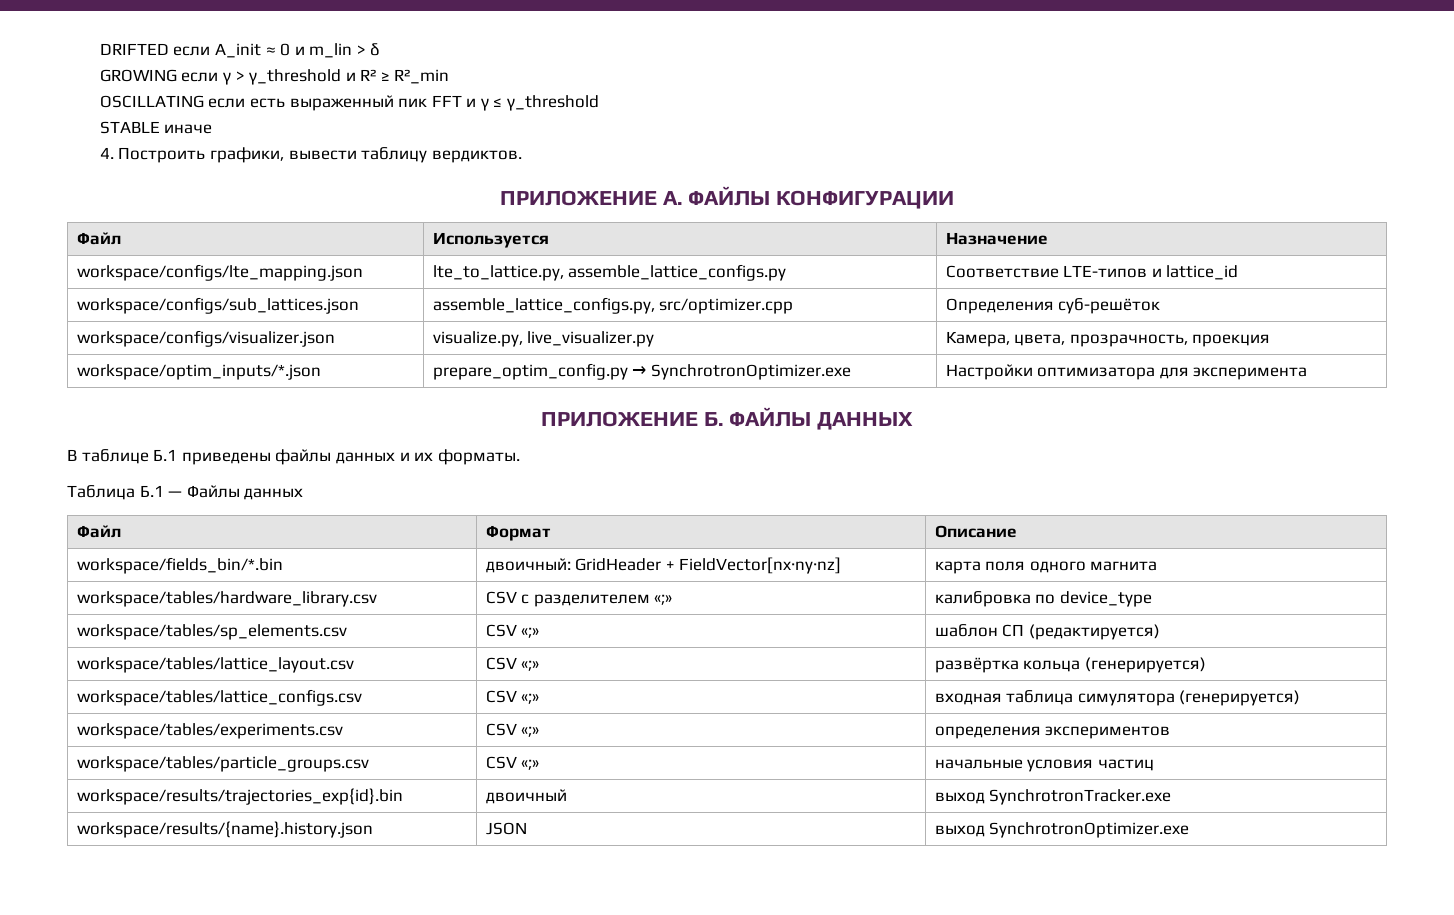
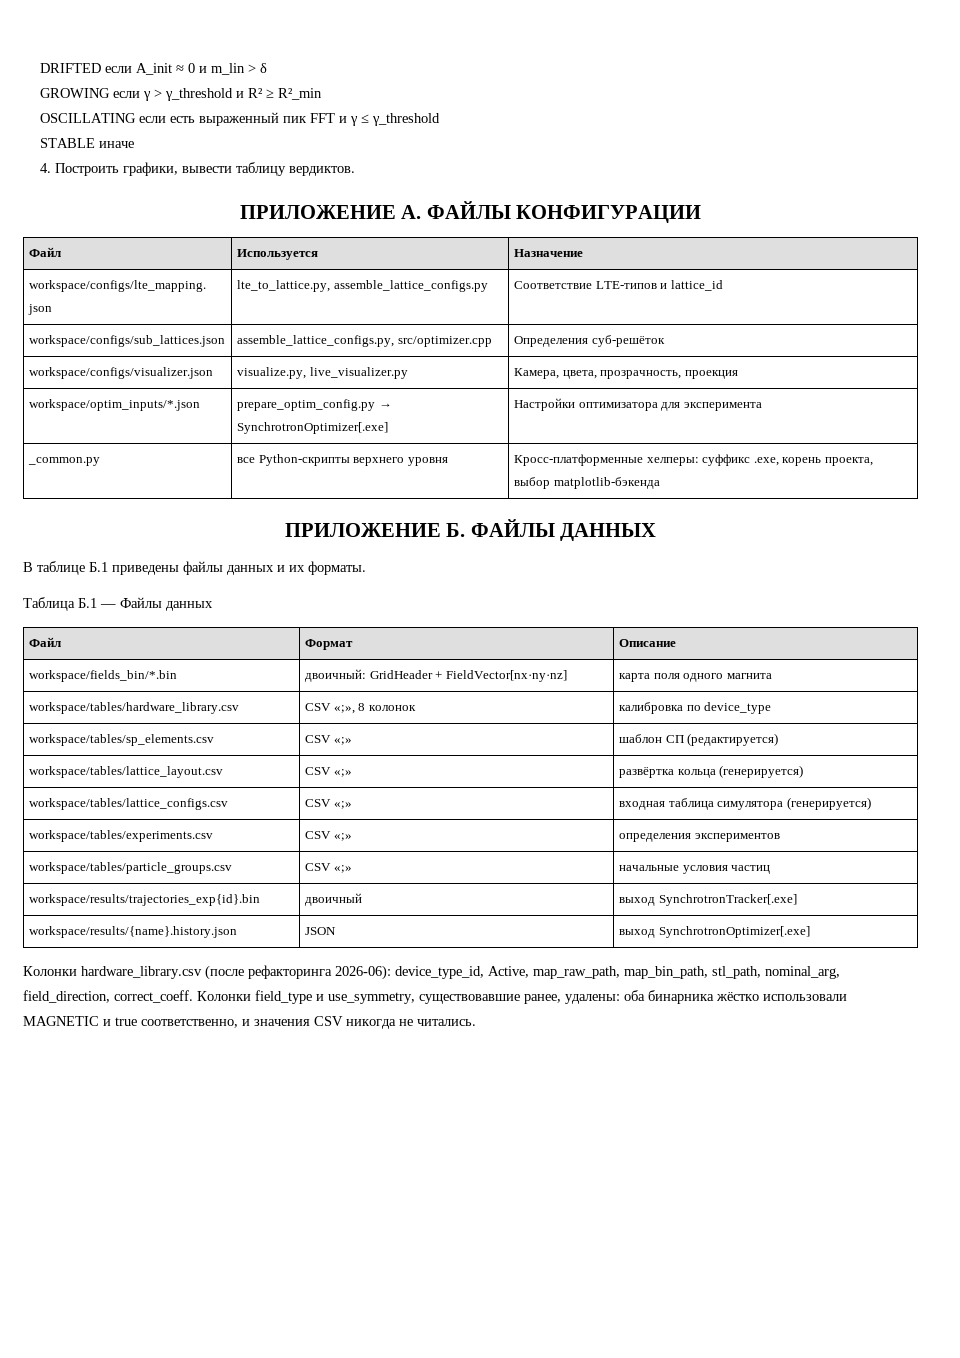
[650,364,851,380] SynchrotronOptimizer.exe -> [237,422,389,434] SynchrotronOptimizer[.exe]
(1308, 373) none -> [28,457,101,466] [237,454,448,466] [514,454,873,466] [514,477,660,489] // _common.py | все Python-скрипты верхнего уровня | Кросс-платформенные хелперы: суффикс .exe, корень проекта, выбор matplotlib-бэкенда
[521,594,673,607] с разделителем «;» -> [333,703,416,714] «;», 8 колонок
[989,789,1172,805] SynchrotronTracker.exe -> [658,894,797,906] SynchrotronTracker[.exe]
[989,822,1190,838] SynchrotronOptimizer.exe -> [658,926,810,938] [23,965,840,980] [23,990,847,1004] [23,1016,476,1029] SynchrotronOptimizer[.exe] // Колонки hardware_library.csv (после рефакторинга 2026-06): device_type_id, Active, map_raw_path, map_bin_path, stl_path, nominal_arg, field_direction, correct_coeff. Колонки field_type и use_symmetry, существовавшие ранее, удалены: оба бинарника жёстко использовали MAGNETIC и true соответственно, и значения CSV никогда не читались.

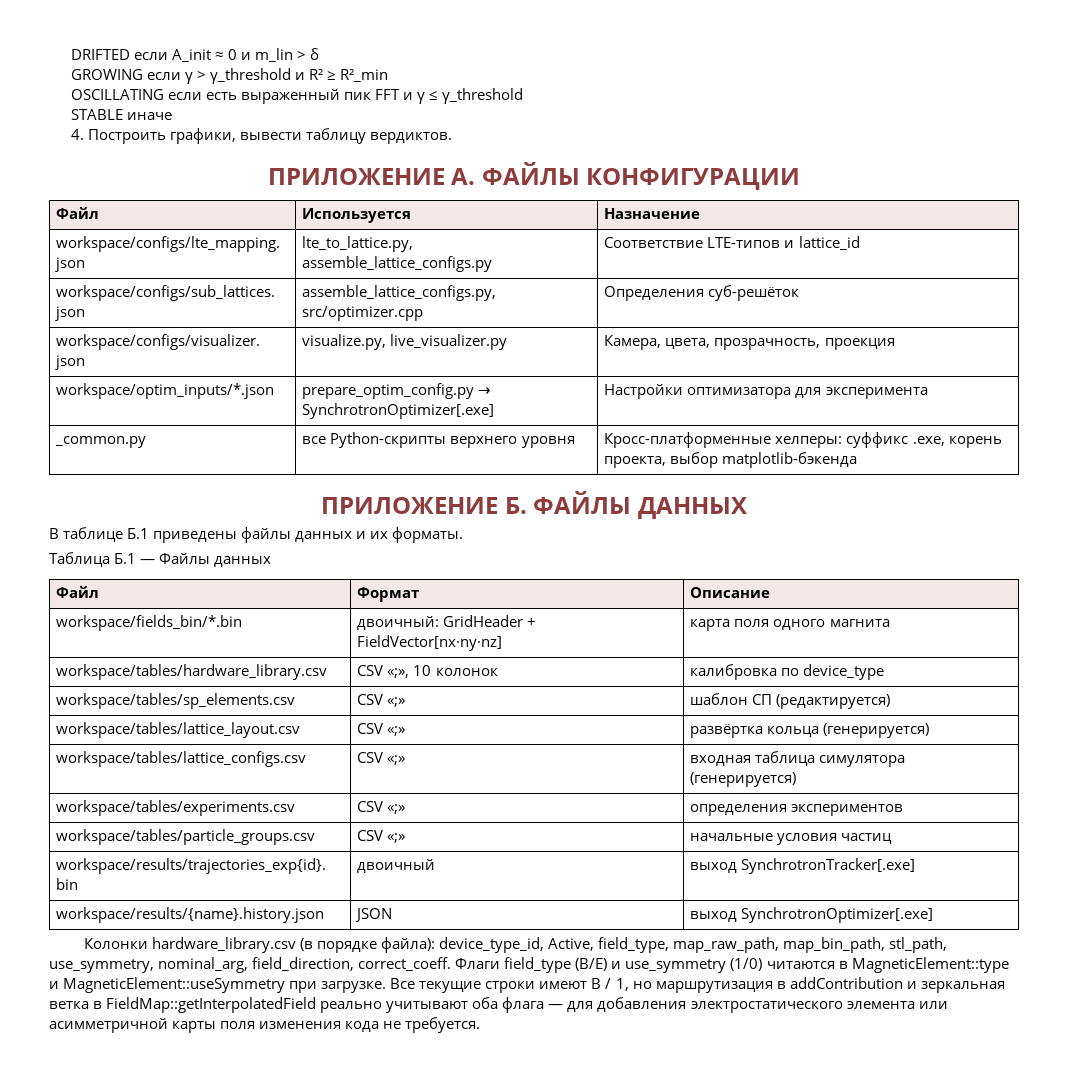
[358,703,366,711] 8 -> [413,665,432,676] 10
[205,965,391,980] (после рефакторинга 2026-06): -> [299,937,435,953] (в порядке файла):
(529, 972) none -> [598,937,670,953] field_type,
(761, 972) none -> [49,959,154,973] use_symmetry,
[197,990,847,1004] [23,1016,476,1029] Колонки field_type и use_symmetry, существовавшие ранее, удалены: оба бинарника жёстко использовали MAGNETIC и true соответственно, и значения CSV никогда не читались. -> [455,957,1009,973] [49,977,1005,993] [49,997,948,1013] [49,1017,481,1033] Флаги field_type (B/E) и use_symmetry (1/0) читаются в MagneticElement::type и MagneticElement::useSymmetry при загрузке. Все текущие строки имеют B / 1, но маршрутизация в addContribution и зеркальная ветка в FieldMap::getInterpolatedField реально учитывают оба флага — для добавления электростатического элемента или асимметричной карты поля изменения кода не требуется.

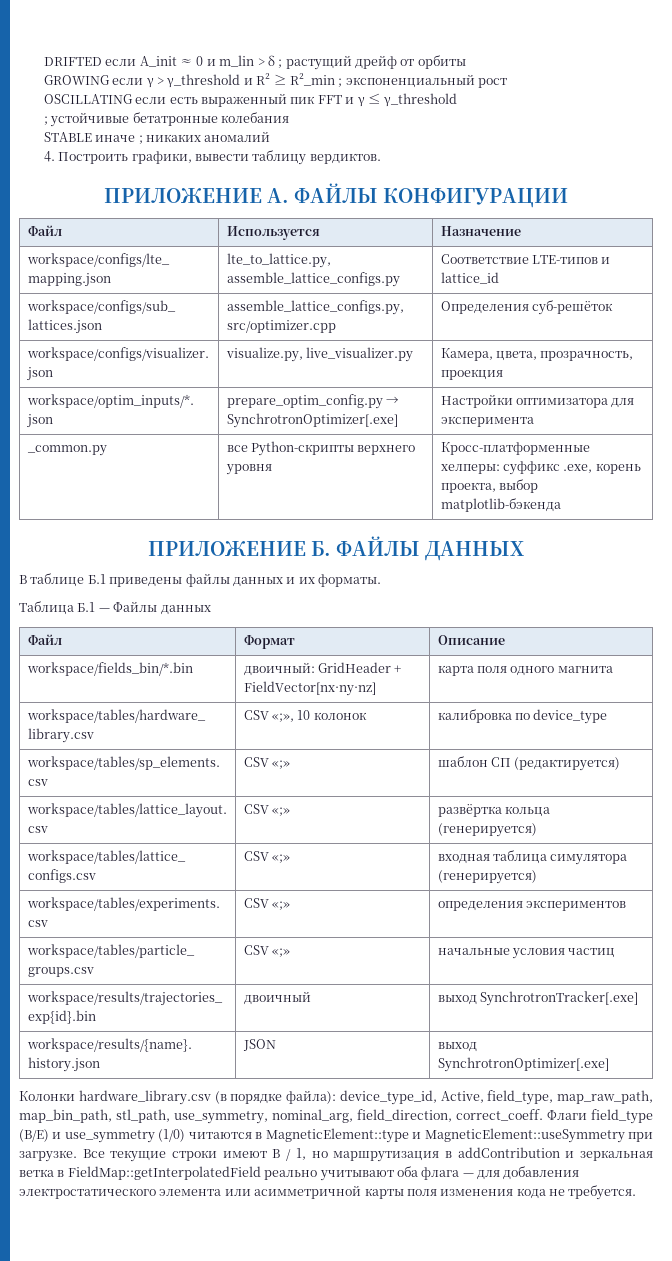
(320, 54) none -> [278,55,466,70] ; растущий дрейф от орбиты
(389, 75) none -> [338,74,508,88] ; экспоненциальный рост
(524, 96) none -> [43,112,290,127] // ; устойчивые бетатронные колебания
(172, 116) none -> [138,131,271,144] ; никаких аномалий

